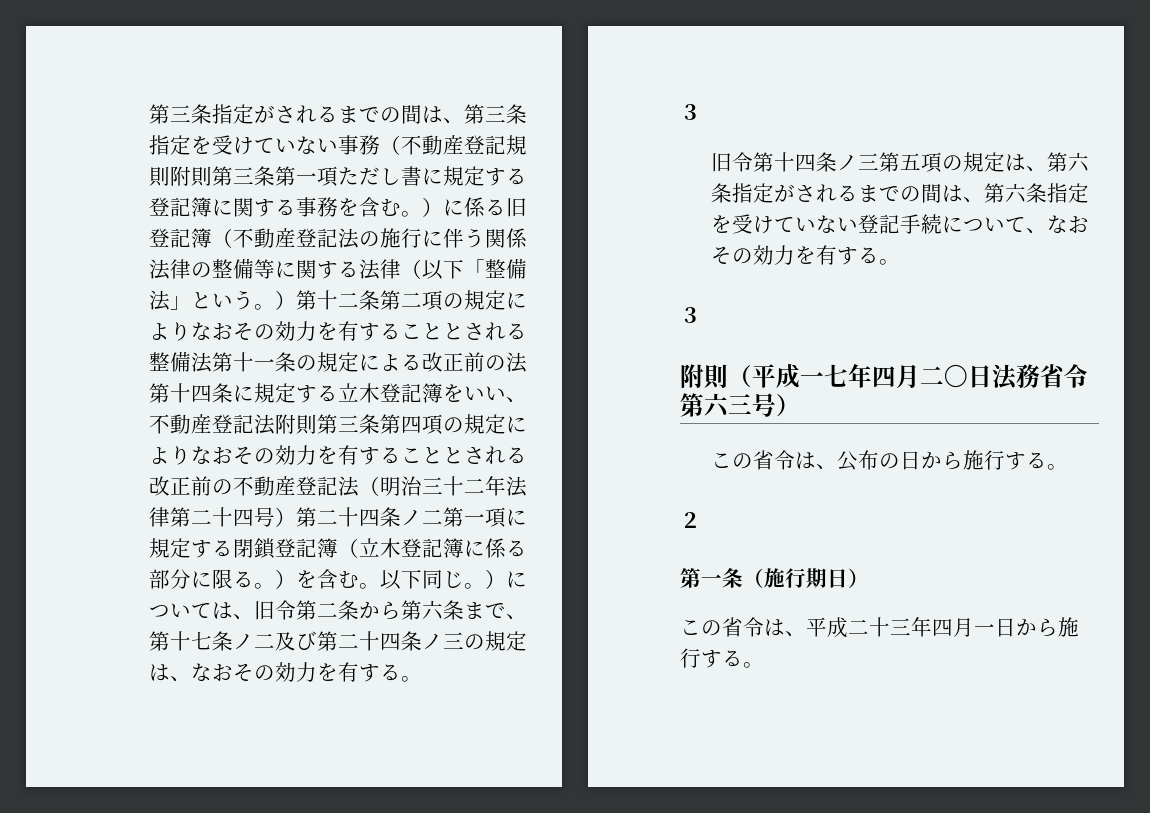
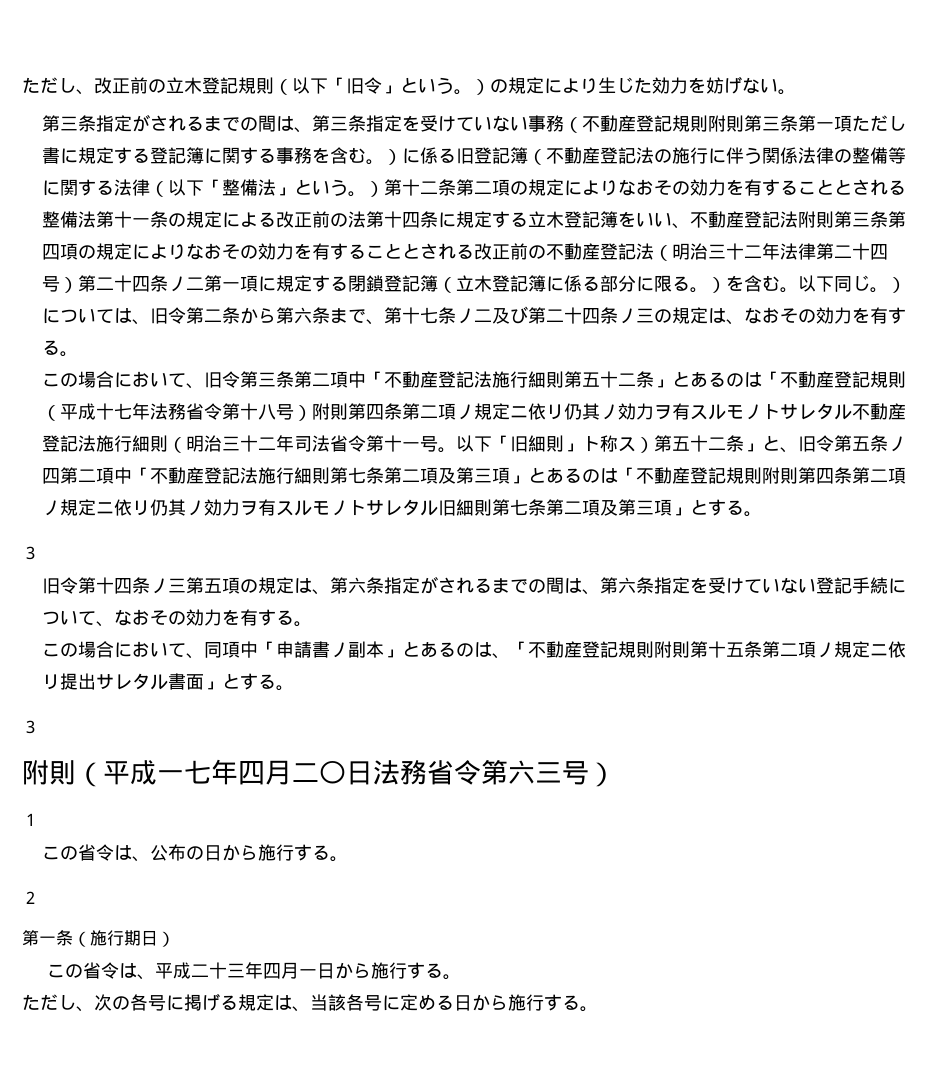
(148, 114) none -> [22,76,796,95] ただし、改正前の立木登記規則（以下「旧令」という。）の規定により生じた効力を妨げない。 //
(422, 679) none -> [42,371,907,389] [42,403,907,421] [42,435,907,453] [42,467,907,484] [42,499,763,517] // この場合において、旧令第三条第二項中「不動産登記法施行細則第五十二条」とあるのは「不動産登記規則（平成十七年法務省令第十八号）附則第四条第二項ノ規定ニ依リ仍其ノ効力ヲ有スルモノトサレタル不動産登記法施行細則（明治三十二年司法省令第十一号。以下「旧細則」ト称ス）第五十二条」と、旧令第五条ノ四第二項中「不動産登記法施行細則第七条第二項及第三項」とあるのは「不動産登記規則附則第四条第二項ノ規定ニ依リ仍其ノ効力ヲ有スルモノトサレタル旧細則第七条第二項及第三項」とする。
(900, 262) none -> [42,641,907,659] [42,673,295,691] // この場合において、同項中「申請書ノ副本」とあるのは、「不動産登記規則附則第十五条第二項ノ規定ニ依リ提出サレタル書面」とする。
(800, 405) none -> [22,813,39,826] // １
(764, 665) none -> [22,993,598,1012] // ただし、次の各号に掲げる規定は、当該各号に定める日から施行する。

